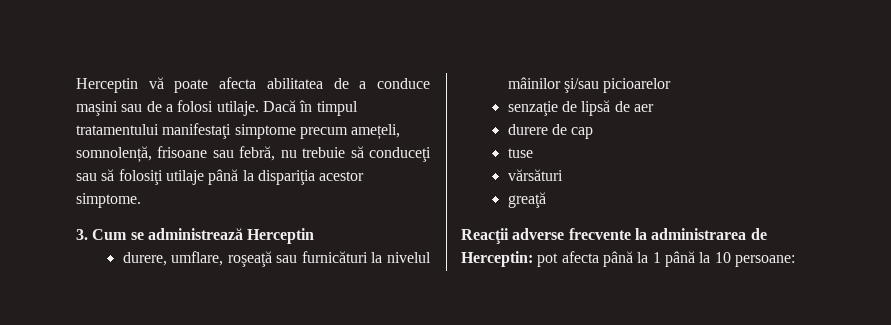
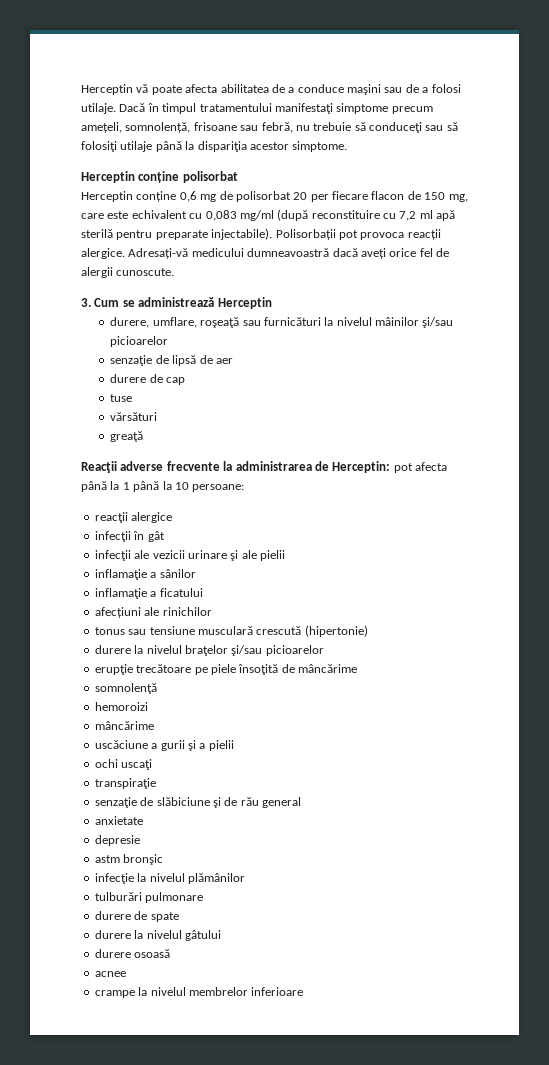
(141, 200) none -> [81,171,238,183] [81,191,468,202] [81,209,456,221] [81,228,441,240] [81,248,449,259] [81,267,175,278] // Herceptin conține polisorbat // Herceptin conține 0,6 mg de polisorbat 20 per fiecare flacon de 150 mg, care este echivalent cu 0,083 mg/ml (după reconstituire cu 7,2 ml apă sterilă pentru preparate injectabile). Polisorbații pot provoca reacții alergice. Adresați-vă medicului dumneavoastră dacă aveți orice fel de alergii cunoscute.
(795, 261) none -> [94,512,173,523] [94,531,165,542] [94,550,285,561] [94,569,196,580] [94,588,203,599] [94,607,212,618] [94,625,368,637] [94,645,324,656] [94,664,357,675] [94,683,157,694] [94,702,148,711] [94,721,154,730] [94,740,234,751] [94,759,153,770] [94,778,156,789] [94,797,301,808] [94,816,143,825] [94,835,140,846] [94,854,164,865] [94,873,245,884] [94,892,204,903] [94,911,179,922] [94,930,221,941] [94,949,171,958] [94,971,126,977] [94,987,304,998] // reacţii alergice // infecţii în gât // infecţii ale vezicii urinare şi ale pielii // inflamaţie a sânilor // inflamaţie a ficatului // afecțiuni ale rinichilor // tonus sau tensiune musculară crescută (hipertonie) // durere la nivelul braţelor şi/sau picioarelor // erupţie trecătoare pe piele însoţită de mâncărime // somnolenţă // hemoroizi // mâncărime // uscăciune a gurii şi a pielii // ochi uscaţi // transpiraţie // senzaţie de slăbiciune şi de rău general // anxietate // depresie // astm bronşic // infecţie la nivelul plămânilor // tulburări pulmonare // durere de spate // durere la nivelul gâtului // durere osoasă // acnee // crampe la nivelul membrelor inferioare

